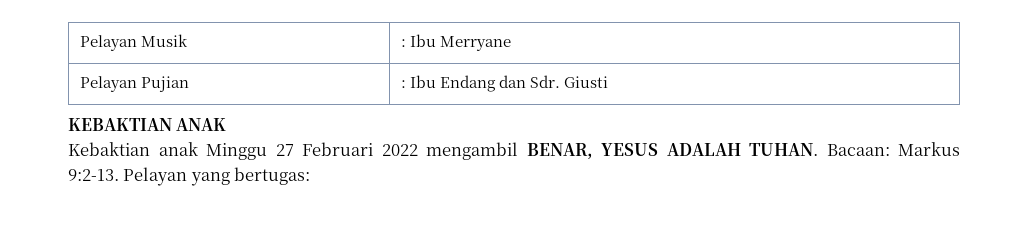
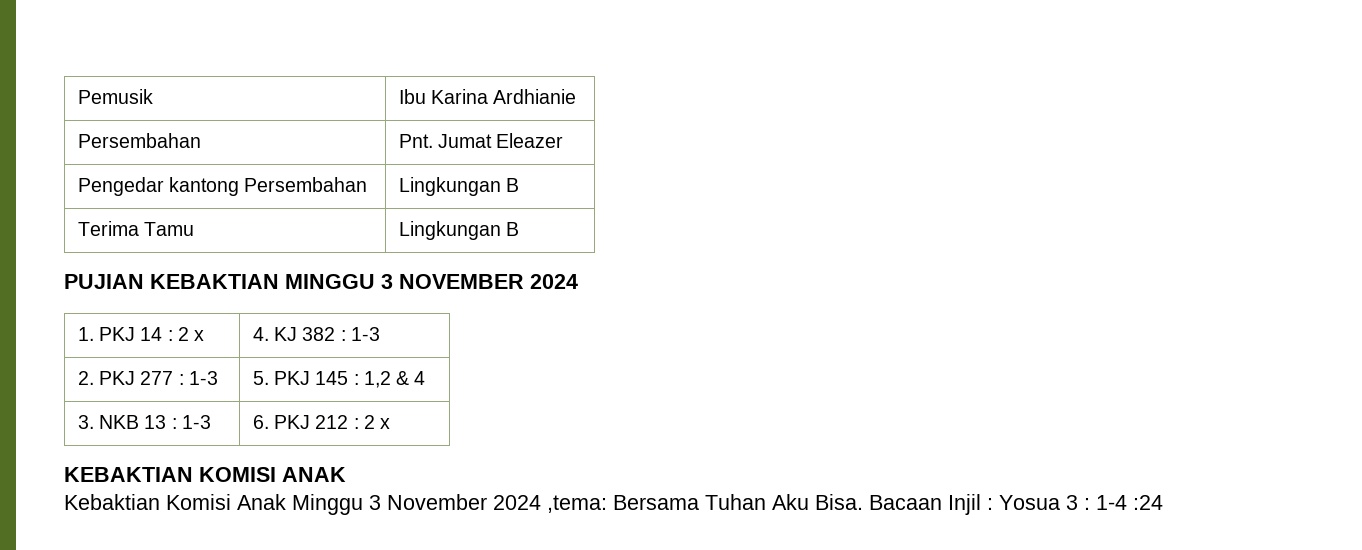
[79,34,188,51] [400,34,511,51] [79,76,189,92] [400,75,608,92] [68,118,172,131] Pelayan Musik | : Ibu Merryane // Pelayan Pujian | : Ibu Endang dan Sdr. Giusti // KEBAKTIAN -> [77,89,153,104] [398,89,577,104] [77,133,201,148] [398,133,564,148] [77,177,368,196] [398,177,520,196] [77,221,195,236] [398,221,520,240] [64,274,578,289] [77,327,205,341] [252,327,380,341] [77,371,218,385] [252,371,426,388] [77,415,211,429] [252,415,391,429] [64,467,276,482] Pemusik | Ibu Karina Ardhianie // Persembahan | Pnt. Jumat Eleazer // Pengedar kantong Persembahan | Lingkungan B // Terima Tamu | Lingkungan B // PUJIAN KEBAKTIAN MINGGU 3 NOVEMBER 2024 // 1. PKJ 14 : 2 x | 4. KJ 382 : 1-3 // 2. PKJ 277 : 1-3 | 5. PKJ 145 : 1,2 & 4 // 3. NKB 13 : 1-3 | 6. PKJ 212 : 2 x // KEBAKTIAN KOMISI
[158,142,960,160] [68,167,311,186] anak Minggu 27 Februari 2022 mengambil BENAR, YESUS ADALAH TUHAN. Bacaan: Markus 9:2-13. Pelayan yang bertugas: -> [166,494,1163,515] Komisi Anak Minggu 3 November 2024 ,tema: Bersama Tuhan Aku Bisa. Bacaan Injil : Yosua 3 : 1-4 :24

